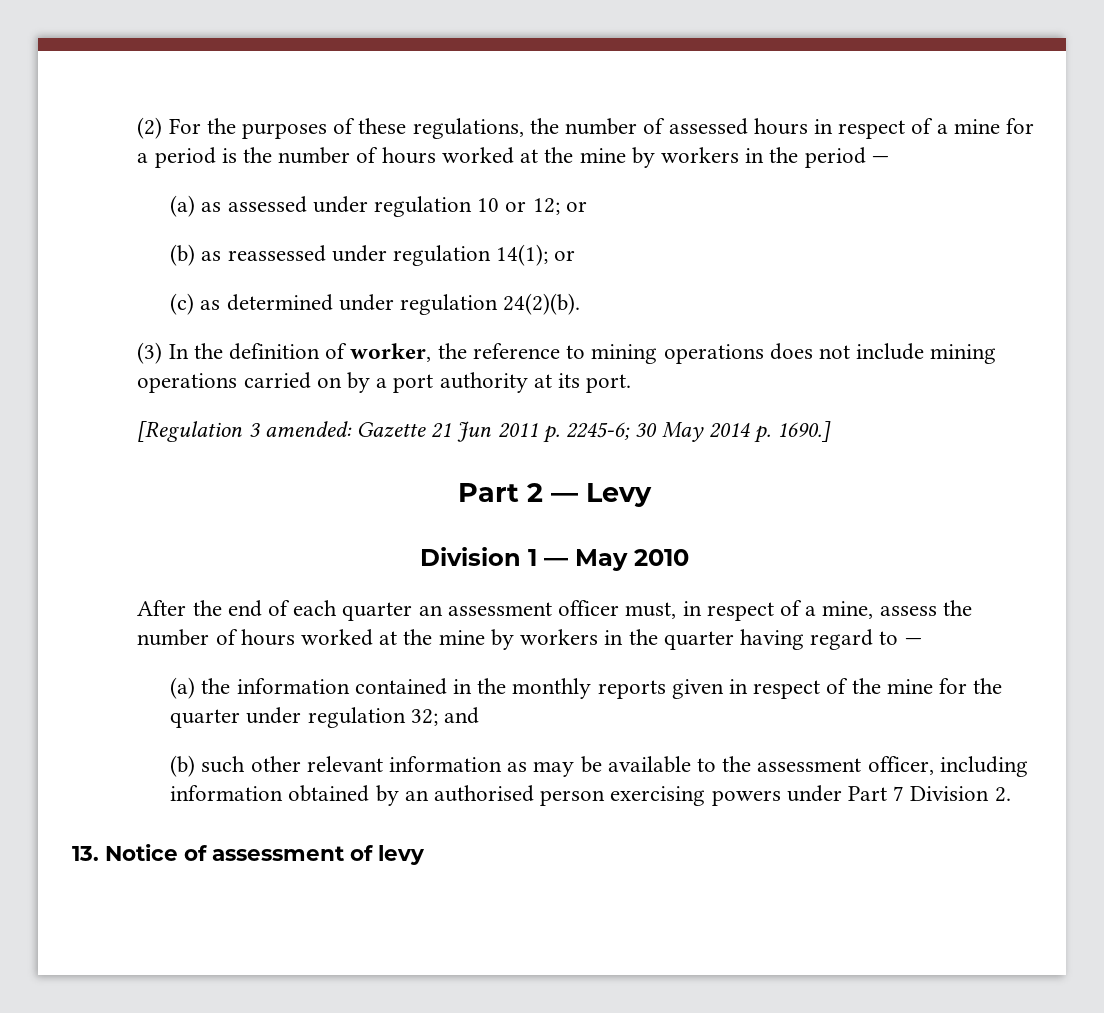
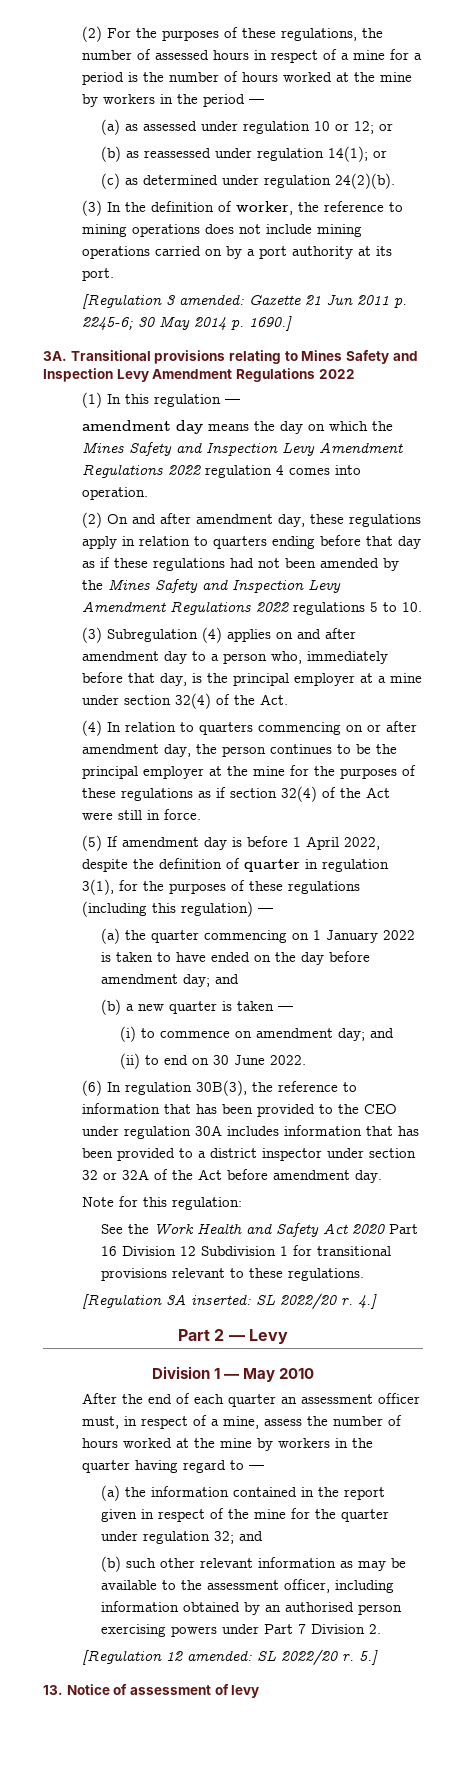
(832, 431) none -> [43,350,418,364] [43,368,355,382] [81,392,240,408] [81,420,393,434] [81,442,403,456] [81,464,361,478] [81,487,148,500] [81,512,421,528] [81,535,421,549] [81,557,399,571] [81,579,341,593] [81,601,422,615] [81,627,356,643] [81,651,388,664] [81,672,422,686] [81,693,288,709] [81,720,417,736] [81,744,397,757] [81,765,416,779] [81,786,390,802] [81,809,201,820] [81,835,380,851] [81,858,389,872] [81,879,360,895] [81,901,273,917] [100,928,415,944] [100,951,370,965] [100,974,239,987] [100,999,293,1015] [120,1026,395,1042] [120,1053,307,1069] [81,1080,357,1096] [81,1103,397,1117] [81,1125,419,1139] [81,1148,416,1161] [81,1169,382,1183] [81,1196,242,1210] [100,1223,418,1237] [100,1245,391,1256] [100,1268,364,1281] [81,1293,377,1309] // 3A. Transitional provisions relating to Mines Safety and Inspection Levy Amendment Regulations 2022 // (1) In this regulation — // amendment day means the day on which the Mines Safety and Inspection Levy Amendment Regulations 2022 regulation 4 comes into operation. // (2) On and after amendment day, these regulations apply in relation to quarters ending before that day as if these regulations had not been amended by the Mines Safety and Inspection Levy Amendment Regulations 2022 regulations 5 to 10. // (3) Subregulation (4) applies on and after amendment day to a person who, immediately before that day, is the principal employer at a mine under section 32(4) of the Act. // (4) In relation to quarters commencing on or after amendment day, the person continues to be the principal employer at the mine for the purposes of these regulations as if section 32(4) of the Act were still in force. // (5) If amendment day is before 1 April 2022, despite the definition of quarter in regulation 3(1), for the purposes of these regulations (including this regulation) — // (a) the quarter commencing on 1 January 2022 is taken to have ended on the day before amendment day; and // (b) a new quarter is taken — // (i) to commence on amendment day; and // (ii) to end on 30 June 2022. // (6) In regulation 30B(3), the reference to information that has been provided to the CEO under regulation 30A includes information that has been provided to a district inspector under section 32 or 32A of the Act before amendment day. // Note for this regulation: // See the Work Health and Safety Act 2020 Part 16 Division 12 Subdivision 1 for transitional provisions relevant to these regulations. // [Regulation 3A inserted: SL 2022/20 r. 4.]
[512,678,666,699] monthly reports -> [343,1487,385,1500] report
(1011, 794) none -> [81,1649,378,1665] // [Regulation 12 amended: SL 2022/20 r. 5.]

